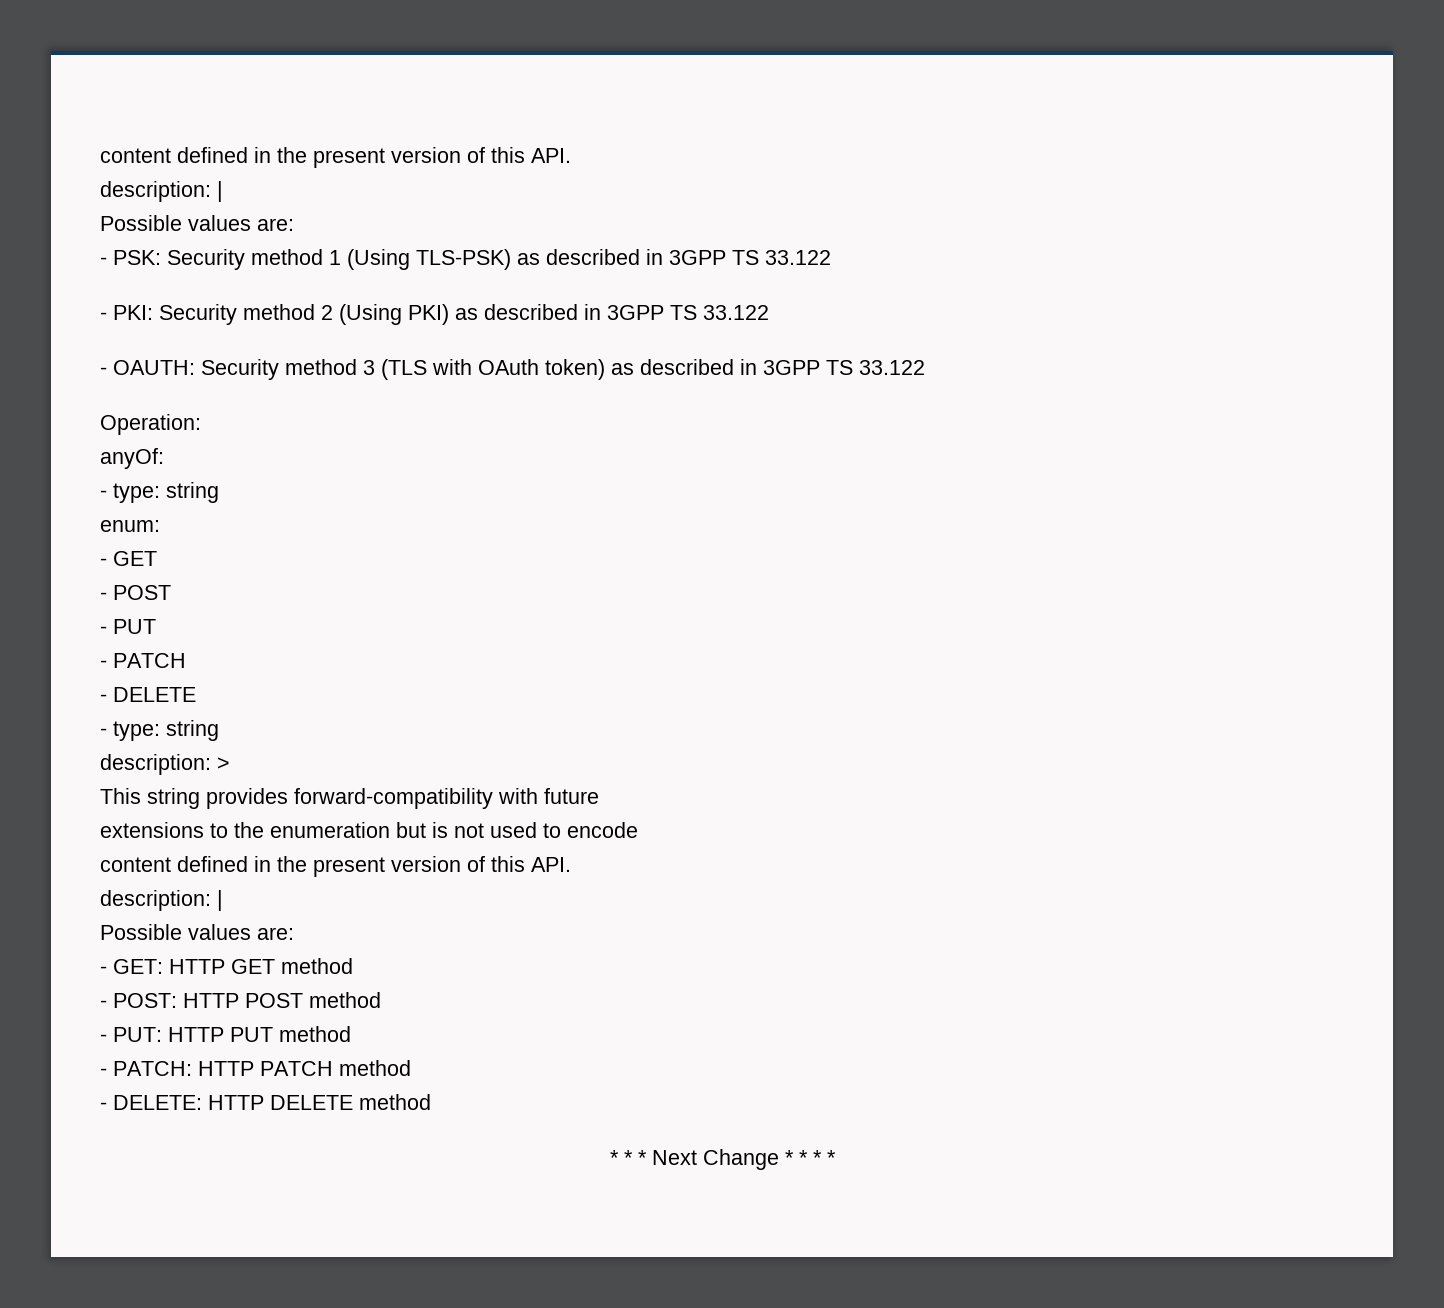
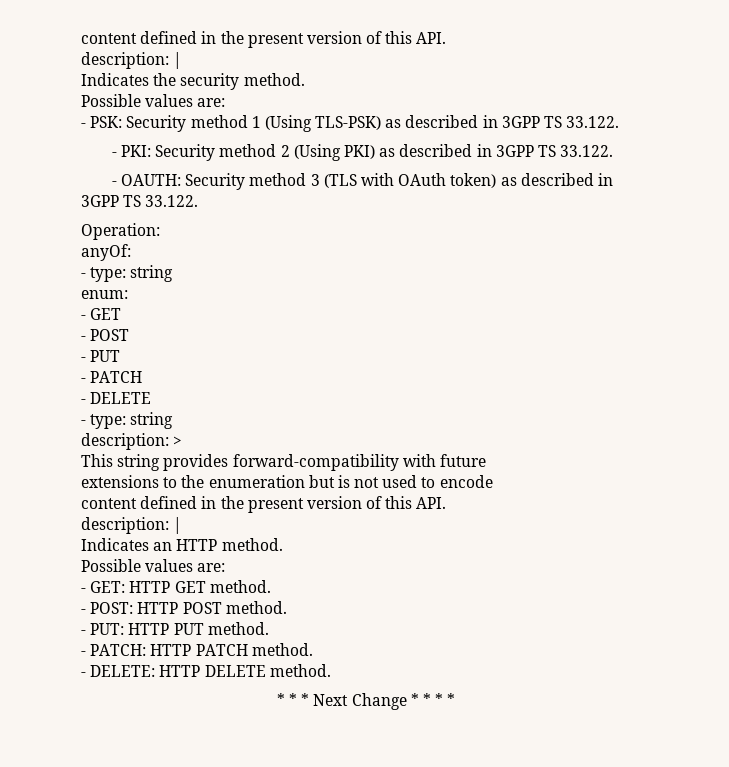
(223, 191) none -> [81,73,305,90] // Indicates the security method.
[765,250,831,265] 33.122 -> [566,116,620,128] 33.122.
[703,305,769,320] 33.122 -> [560,145,614,157] 33.122.
[859,360,925,375] 33.122 -> [145,195,199,207] 33.122.
(223, 900) none -> [81,538,283,551] // Indicates an HTTP method.
[281,958,353,974] method -> [209,580,271,593] method.
[309,992,381,1008] method -> [225,601,287,614] method.
[279,1026,351,1042] method -> [207,622,269,635] method.
[339,1060,411,1076] method -> [251,643,313,656] method.
[359,1094,431,1110] method -> [269,664,331,677] method.

